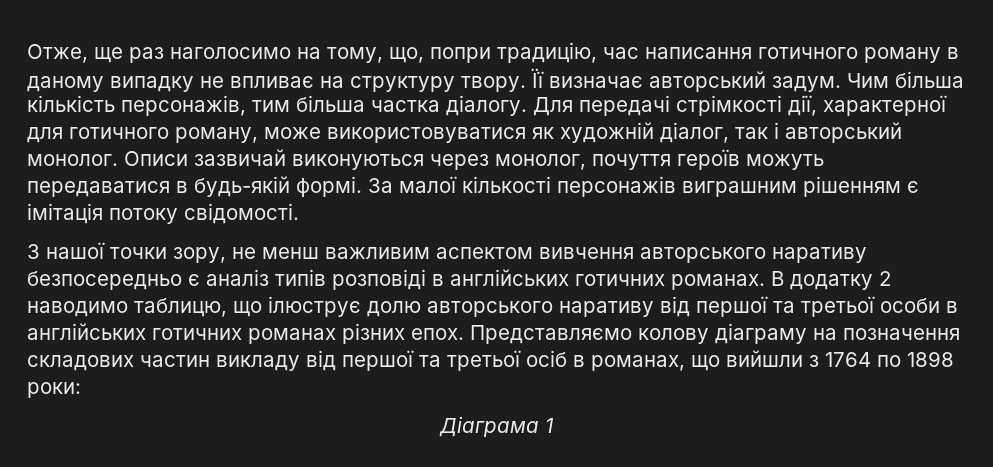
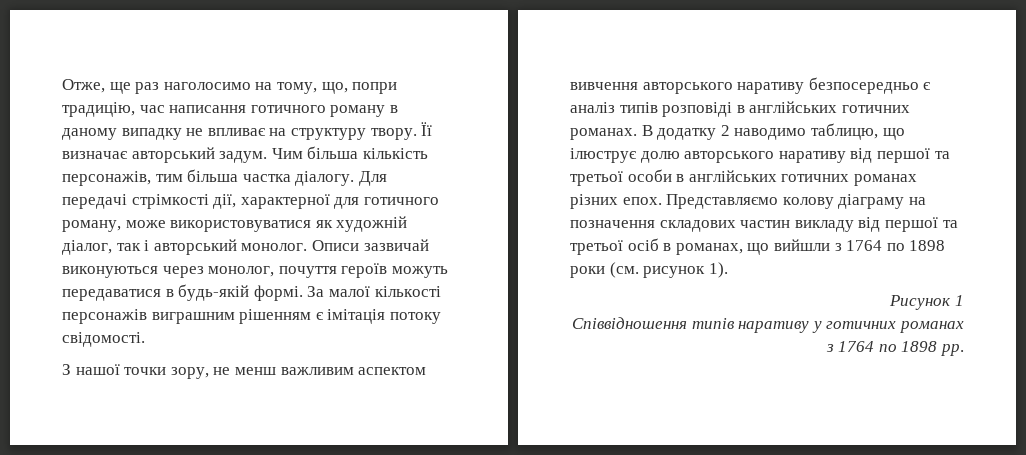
[27,382,81,398] [439,416,554,437] роки: // Діаграма 1 -> [570,262,728,278] [889,295,964,310] [572,317,964,333] [825,341,964,356] роки (см. рисунок 1). // Рисунок 1 // Співвідношення типів наративу у готичних романах з 1764 по 1898 рр.

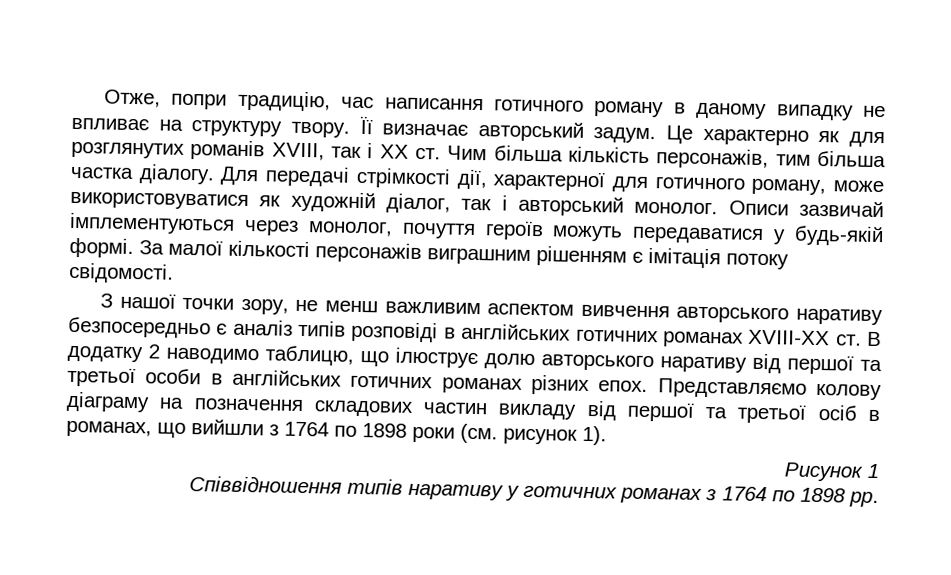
[109,82,348,94] ще раз наголосимо на тому, що, -> (162, 98) none
(268, 157) none -> [666,125,885,148] [71,140,441,161] Це характерно як для розглянутих романів XVIII, так i XX ст.
[62,266,158,278] виконуються -> [69,212,235,235] імплементуються
[165,289,174,297] в -> [773,229,787,245] у
[570,128,637,140] романах. -> [662,329,862,348] романах XVIII-XX ст.

